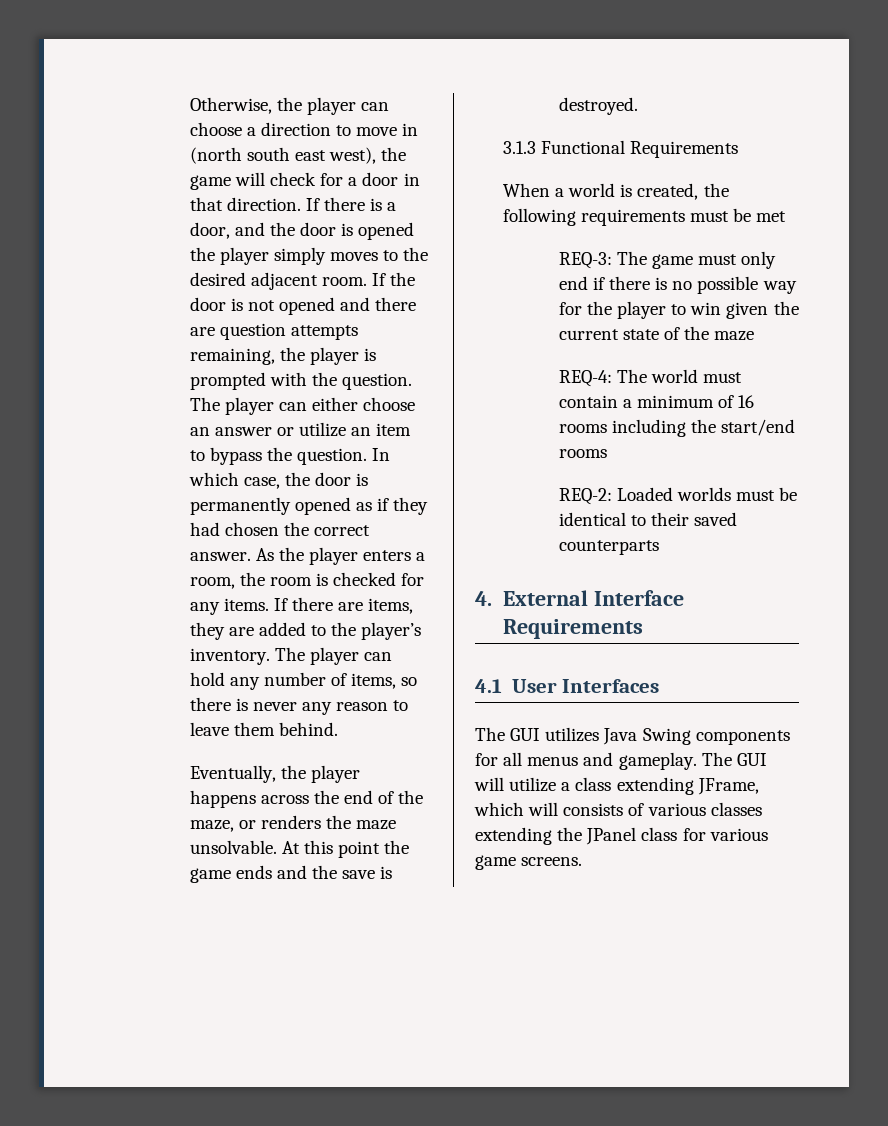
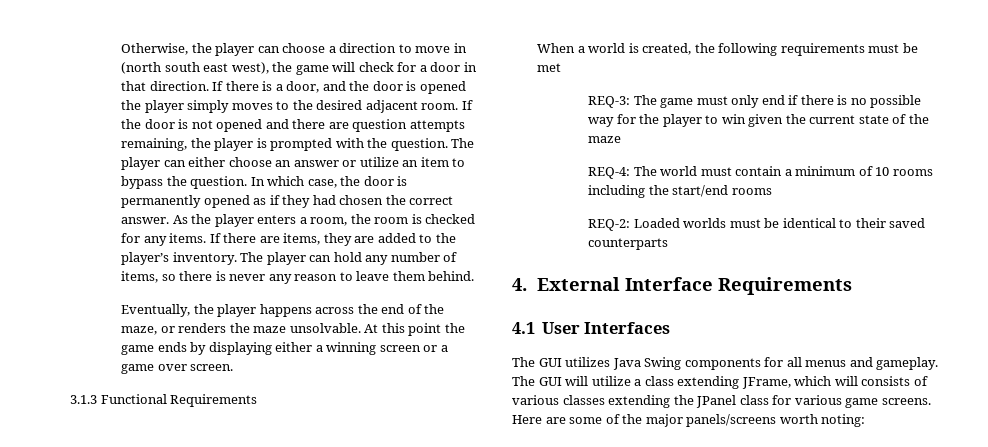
[277,865,393,879] [558,97,638,115] and the save is destroyed. -> [190,342,448,355] [121,364,234,374] by displaying either a winning screen or a game over screen.
[738,395,755,408] 16 -> [875,167,890,176] 10
(583, 861) none -> [512,414,866,427] Here are some of the major panels/screens worth noting:

